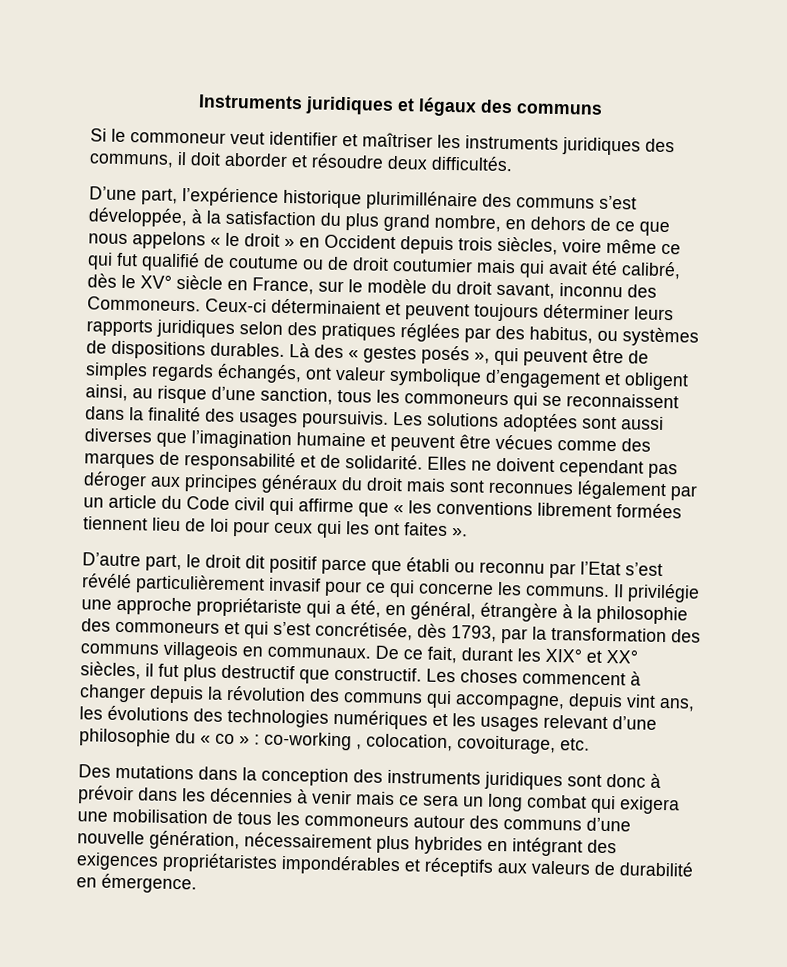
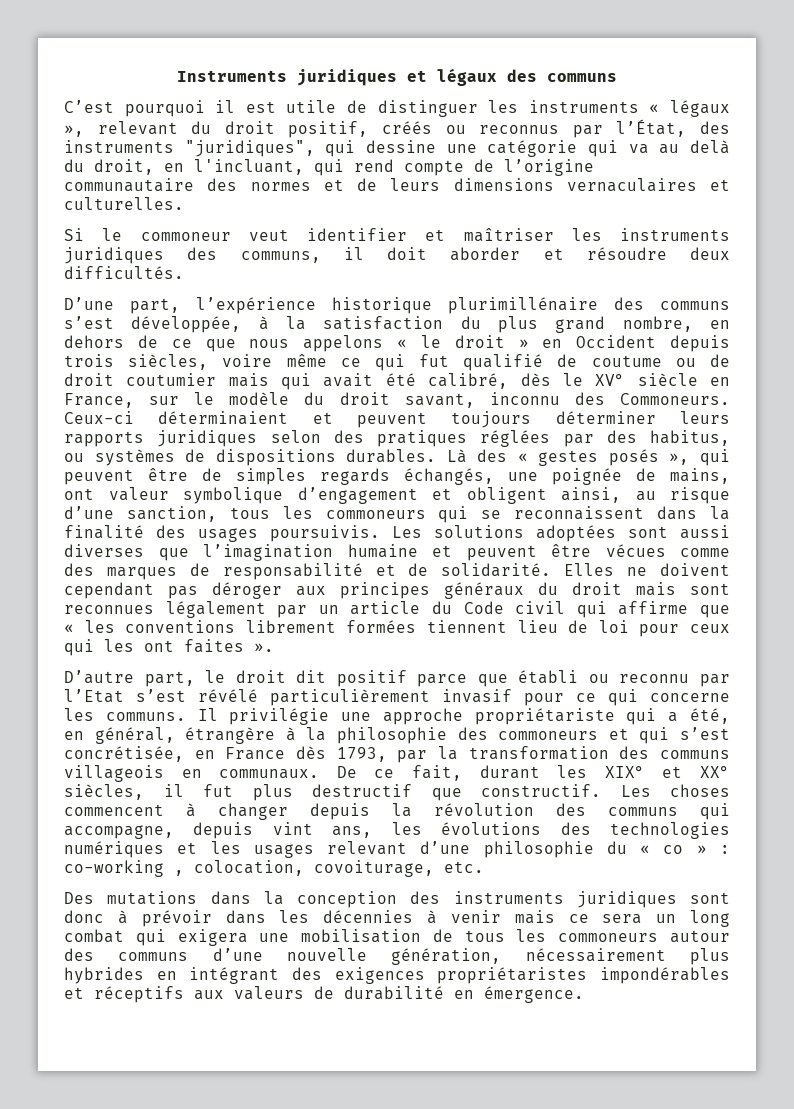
(603, 109) none -> [64,100,731,117] [64,119,731,138] [64,140,730,157] [64,159,594,176] [64,178,730,192] [64,197,184,210] // C’est pourquoi il est utile de distinguer les instruments « légaux », relevant du droit positif, créés ou reconnus par l’État, des instruments "juridiques", qui dessine une catégorie qui va au delà du droit, en l'incluant, qui rend compte de l’origine communautaire des normes et de leurs dimensions vernaculaires et culturelles.
(302, 373) none -> [508,468,730,485] une poignée de mains,
(413, 631) none -> [194,747,286,760] en France

